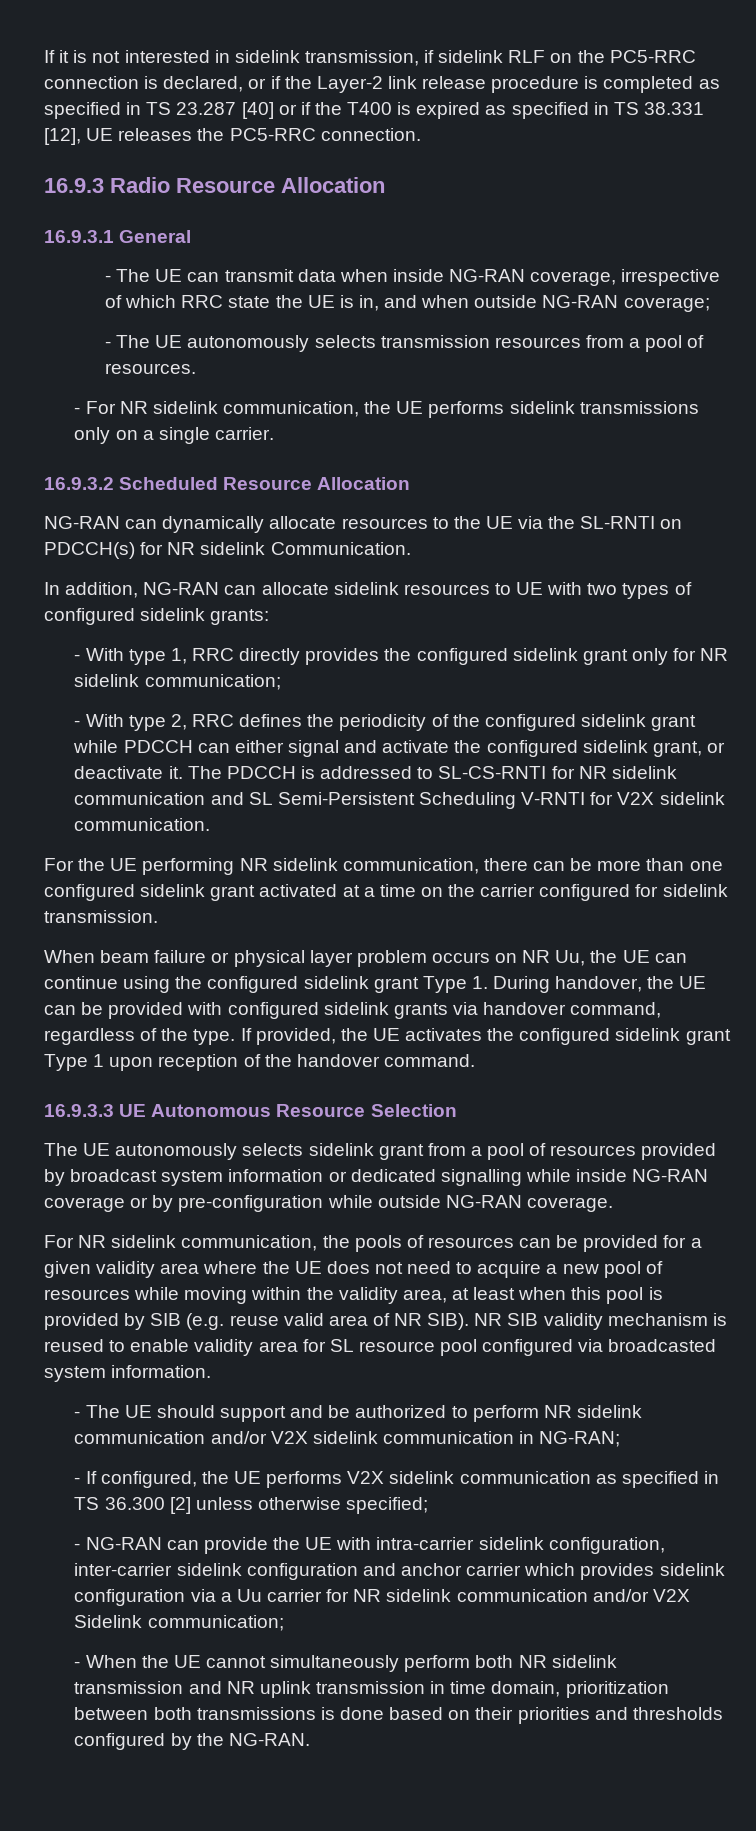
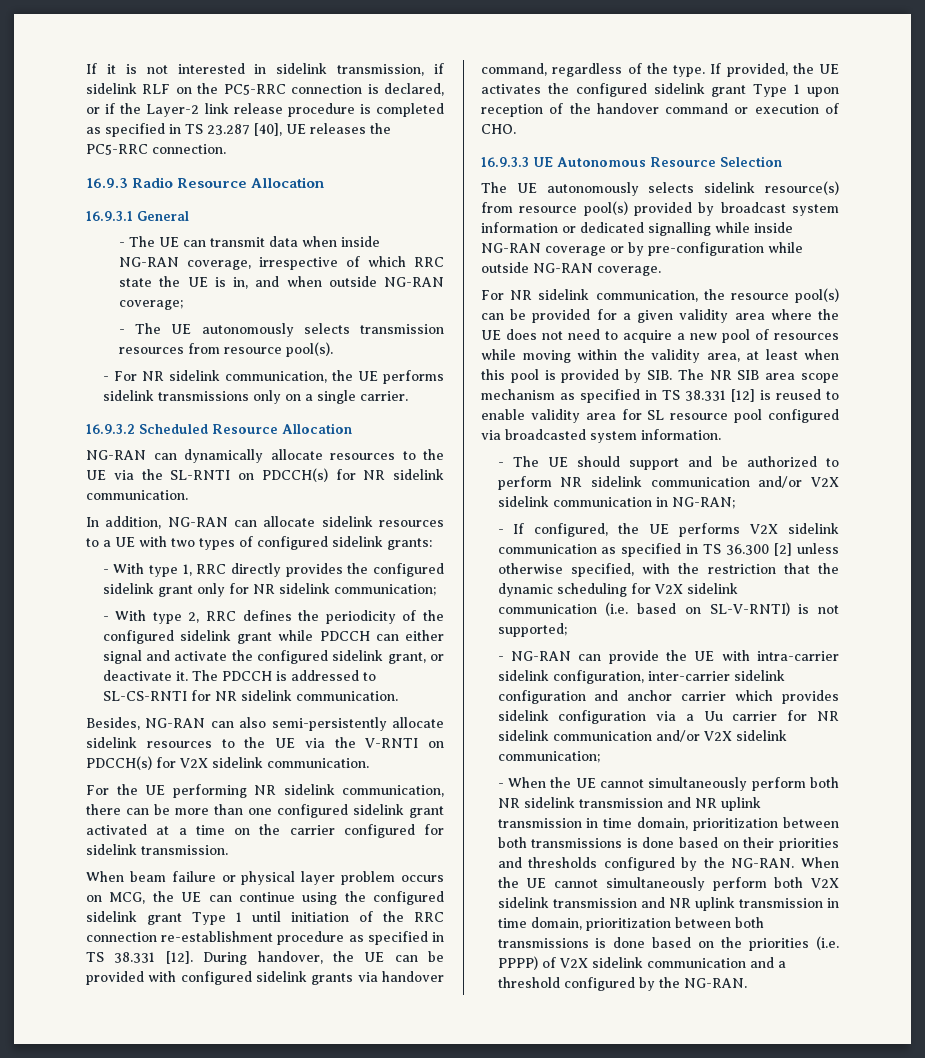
[241,102,704,119] [44,128,81,145] [40] or if the T400 is expired as specified in TS 38.331 [12], -> [254,123,282,136] [40],
[629,335,705,352] [104,363,196,374] a pool of resources. -> [224,342,334,357] resource pool(s).
[270,542,411,555] Communication. -> [86,490,188,500] communication.
(511, 589) none -> [103,540,111,547] a
[74,792,586,809] communication and SL Semi-Persistent Scheduling V-RNTI -> [295,691,398,701] [86,717,444,731] [86,737,444,748] [86,756,152,770] communication. // Besides, NG-RAN can also semi-persistently allocate sidelink resources to the UE via the V-RNTI on PDCCH(s)
[522,950,586,966] NR Uu, -> [109,892,146,904] MCG,
[471,976,488,989] 1. -> [236,911,444,922] [86,931,444,945] [86,951,193,964] 1 until initiation of the RRC connection re-establishment procedure as specified in TS 38.331 [12].
[383,1054,475,1067] command. -> [665,103,839,114] [481,124,516,134] command or execution of CHO.
[378,1143,637,1160] grant from a pool of resources -> [765,181,839,195] [481,201,628,216] resource(s) from resource pool(s)
[354,1235,514,1252] pools of resources -> [730,288,839,303] resource pool(s)
[150,1313,708,1330] SIB (e.g. reuse valid area of NR SIB). NR SIB validity mechanism -> [647,369,839,383] [481,389,755,403] SIB. The NR SIB area scope mechanism as specified in TS 38.331 [12]
[346,1497,429,1514] specified; -> [570,563,839,577] [497,583,738,597] [497,602,839,616] [497,623,567,637] specified, with the restriction that the dynamic scheduling for V2X sidelink communication (i.e. based on SL-V-RNTI) is not supported;
[74,1615,143,1628] Sidelink -> [735,730,787,741] sidelink
(310, 1739) none -> [801,857,839,868] [497,877,839,891] [497,897,839,911] [497,917,764,931] [497,936,839,951] [497,956,786,970] [497,977,747,991] When the UE cannot simultaneously perform both V2X sidelink transmission and NR uplink transmission in time domain, prioritization between both transmissions is done based on the priorities (i.e. PPPP) of V2X sidelink communication and a threshold configured by the NG-RAN.

